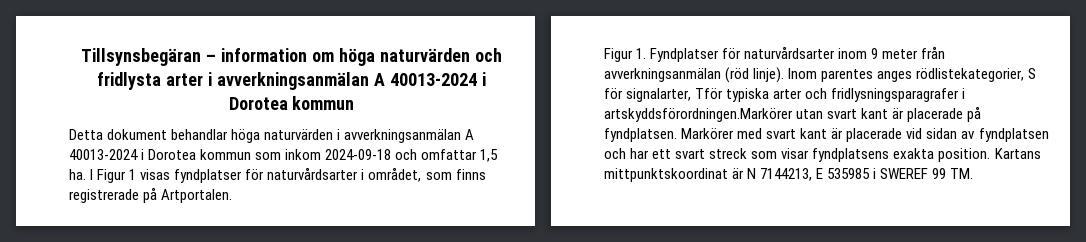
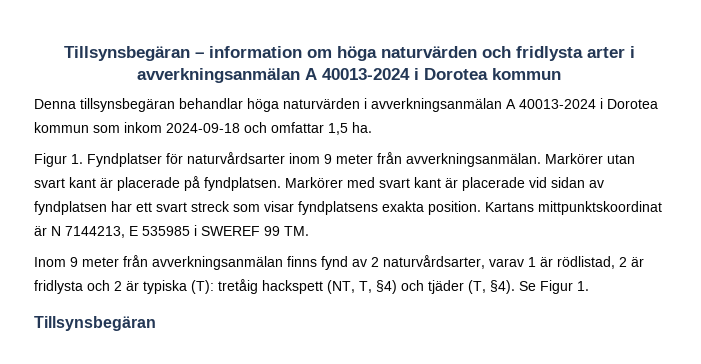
[69,129,168,140] Detta dokument -> [34,98,175,112] Denna tillsynsbegäran
[90,167,486,183] [69,187,233,203] I Figur 1 visas fyndplatser för naturvårdsarter i området, som finns registrerade på Artportalen. -> (372, 127) none
[604,67,1037,83] [604,88,966,102] [604,108,793,122] avverkningsanmälan (röd linje). Inom parentes anges rödlistekategorier, S för signalarter, Tför typiska arter och fridlysningsparagrafer i artskyddsförordningen.Markörer -> [406,153,603,167] avverkningsanmälan. Markörer
[604,148,626,159] och -> (107, 208) none
(974, 173) none -> [34,255,644,270] [34,279,589,294] [34,316,156,331] // Inom 9 meter från avverkningsanmälan finns fynd av 2 naturvårdsarter, varav 1 är rödlistad, 2 är fridlysta och 2 är typiska (T): tretåig hackspett (NT, T, §4) och tjäder (T, §4). Se Figur 1. // Tillsynsbegäran

